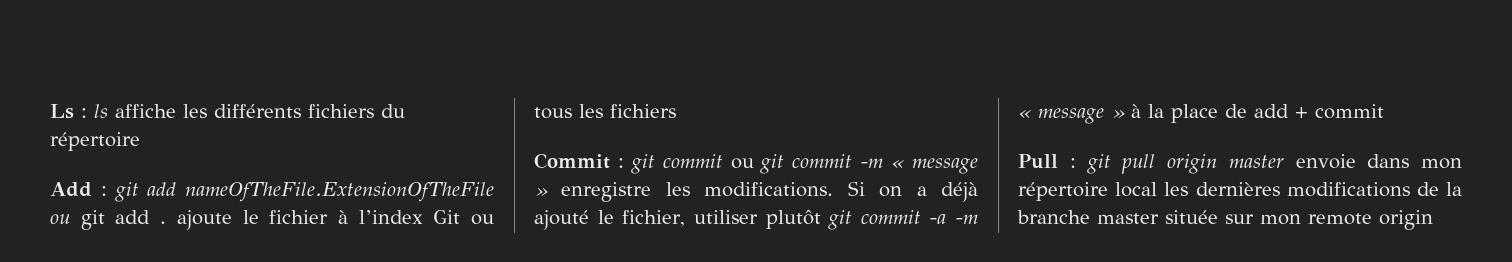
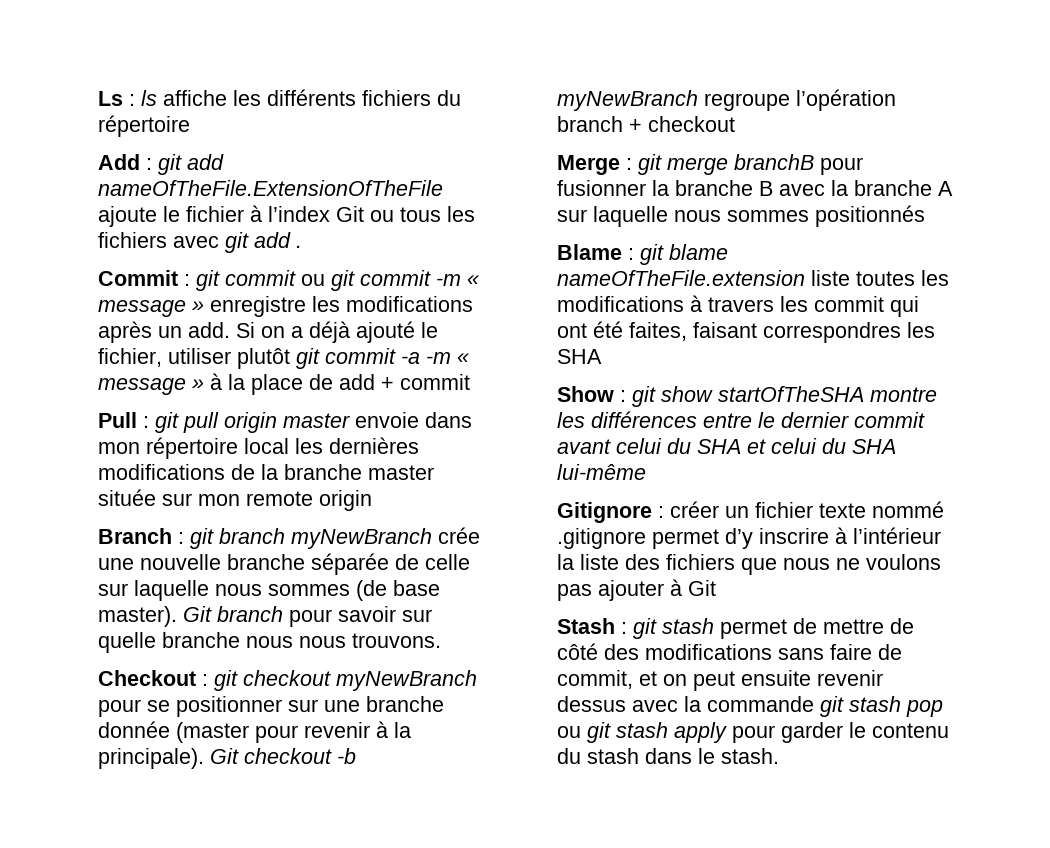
[50,210,167,230] ou git add . -> (443, 188) none
(676, 111) none -> [173,232,302,253] avec git add .
[704,182,834,197] modifications. -> [346,296,473,312] [98,321,230,343] modifications après un add.
(1433, 220) none -> [98,527,480,549] [98,553,470,575] [98,580,440,601] [98,606,432,627] [98,632,441,653] [98,670,477,691] [98,696,444,717] [98,721,411,743] [98,748,356,769] [557,89,896,111] [557,116,735,132] [557,154,863,175] [557,180,953,196] [557,205,925,227] [557,244,728,265] [557,270,949,286] [557,295,919,317] [557,321,935,343] [557,349,602,364] [557,386,937,407] [557,411,925,428] [557,438,896,454] [557,464,646,480] [557,501,944,523] [557,527,941,549] [557,554,941,575] [557,579,716,601] [557,618,914,639] [557,643,902,660] [557,670,883,691] [557,696,943,717] [557,722,949,743] [557,748,779,764] // Branch : git branch myNewBranch crée une nouvelle branche séparée de celle sur laquelle nous sommes (de base master). Git branch pour savoir sur quelle branche nous nous trouvons. // Checkout : git checkout myNewBranch pour se positionner sur une branche donnée (master pour revenir à la principale). Git checkout -b myNewBranch regroupe l’opération branch + checkout // Merge : git merge branchB pour fusionner la branche B avec la branche A sur laquelle nous sommes positionnés // Blame : git blame nameOfTheFile.extension liste toutes les modifications à travers les commit qui ont été faites, faisant correspondres les SHA // Show : git show startOfTheSHA montre les différences entre le dernier commit avant celui du SHA et celui du SHA lui-même // Gitignore : créer un fichier texte nommé .gitignore permet d’y inscrire à l’intérieur la liste des fichiers que nous ne voulons pas ajouter à Git // Stash : git stash permet de mettre de côté des modifications sans faire de commit, et on peut ensuite revenir dessus avec la commande git stash pop ou git stash apply pour garder le contenu du stash dans le stash.

